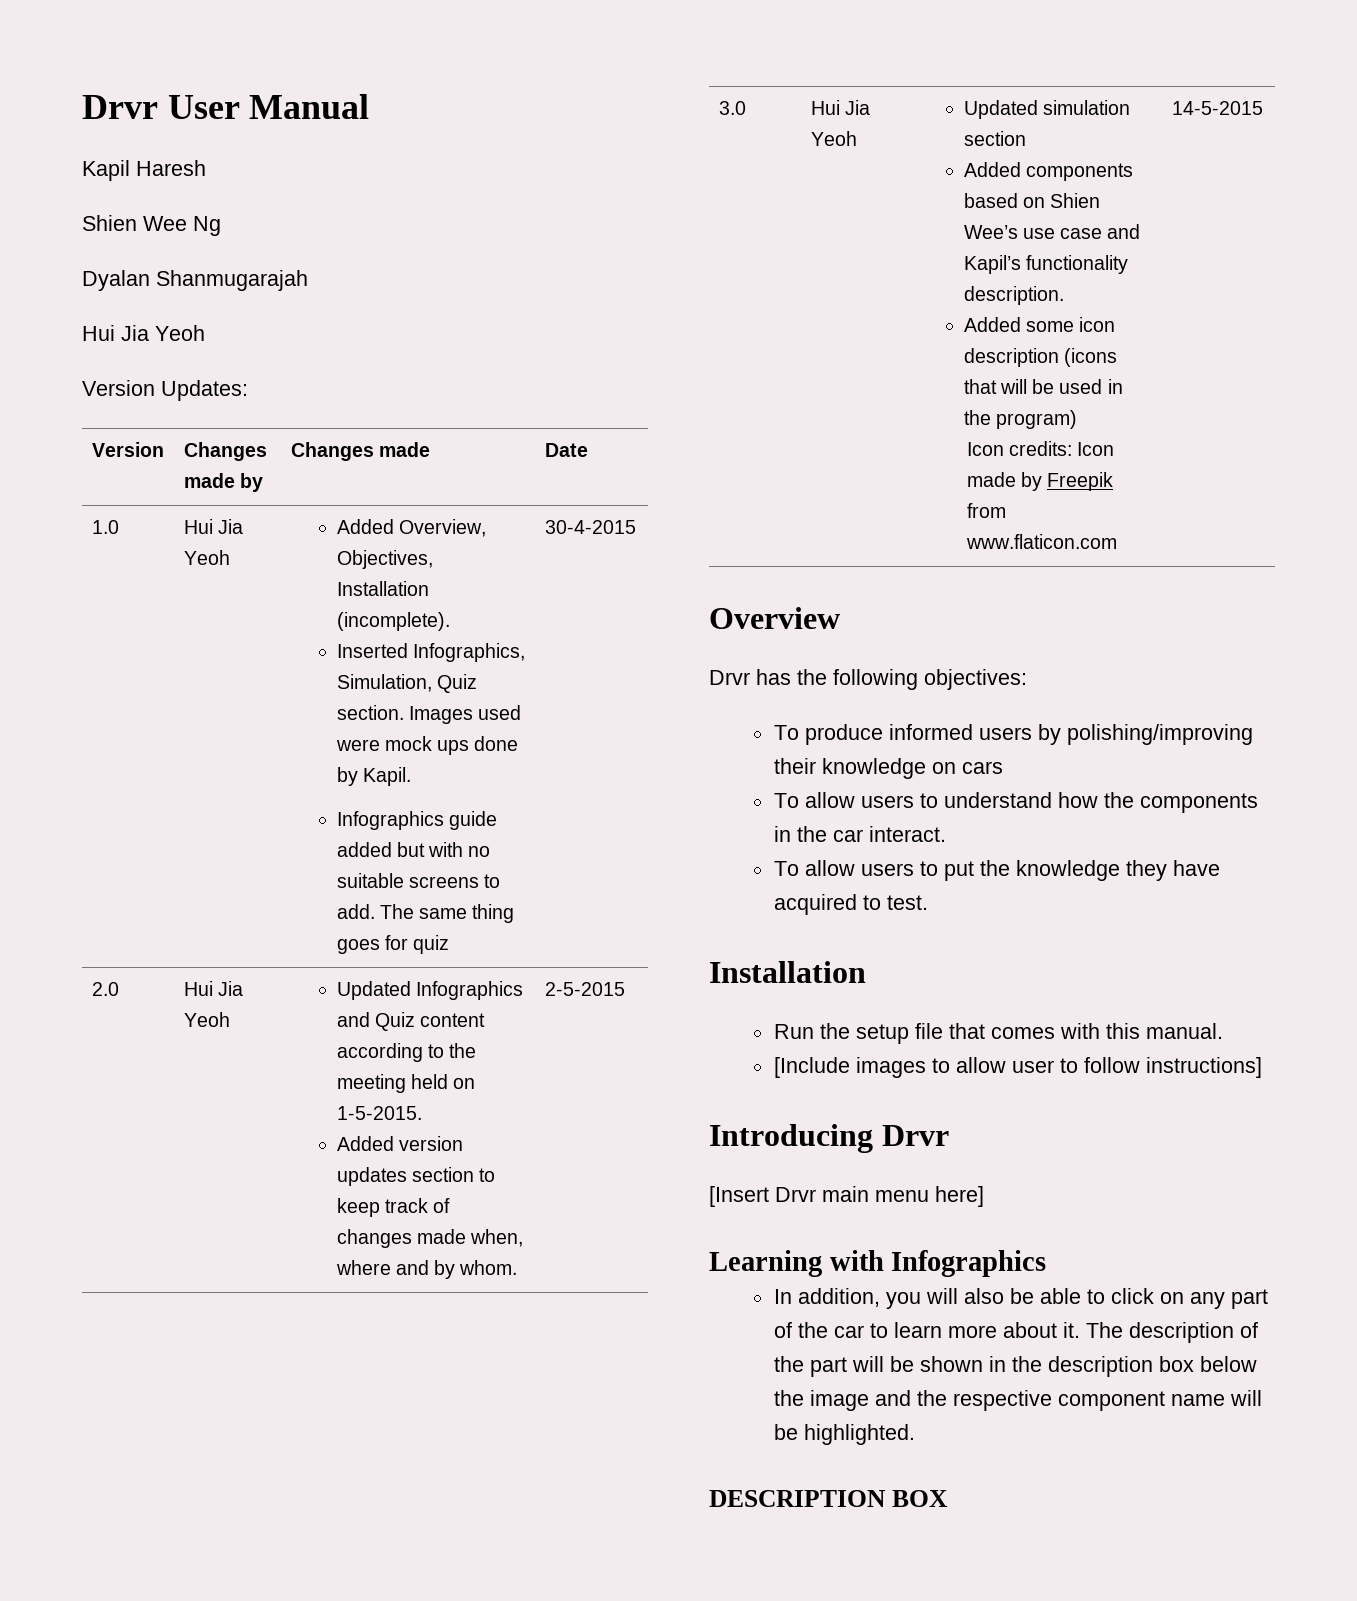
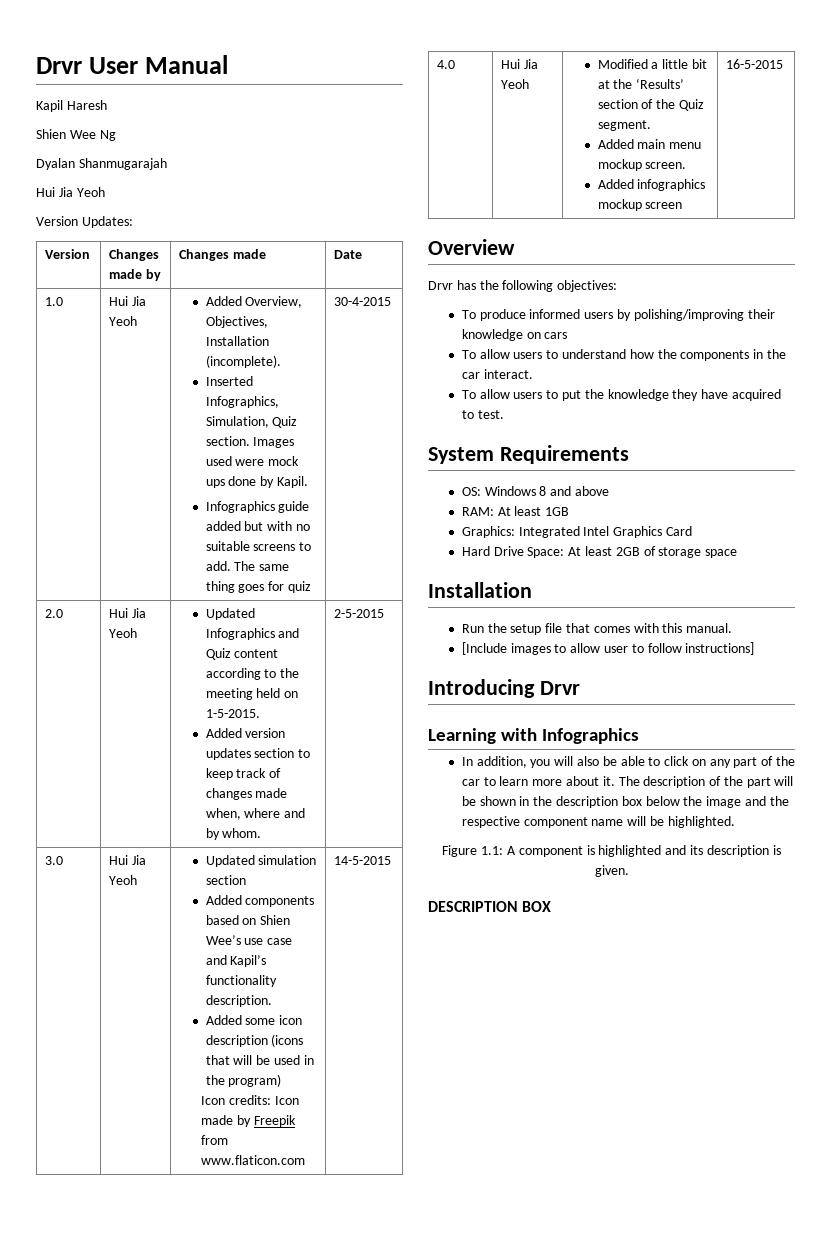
(1263, 108) none -> [437,60,456,69] [501,59,538,69] [501,79,530,89] [597,59,707,69] [597,78,685,89] [597,99,704,111] [597,120,651,131] [597,139,702,149] [597,159,687,171] [597,179,706,191] [597,199,683,211] [726,59,784,69] // 4.0 | Hui Jia Yeoh | Modified a little bit at the ‘Results’ section of the Quiz segment. // Added main menu mockup screen. // Added infographics mockup screen | 16-5-2015
(928, 902) none -> [428,445,629,464] [461,486,609,496] [461,506,570,516] [461,526,692,538] [461,546,738,558] // System Requirements // OS: Windows 8 and above // RAM: At least 1GB // Graphics: Integrated Intel Graphics Card // Hard Drive Space: At least 2GB of storage space
[709,1186,984,1207] // [Insert Drvr main menu here] -> (580, 688) none
(915, 1434) none -> [442,845,781,857] [594,865,629,877] // Figure 1.1: A component is highlighted and its description is given.

